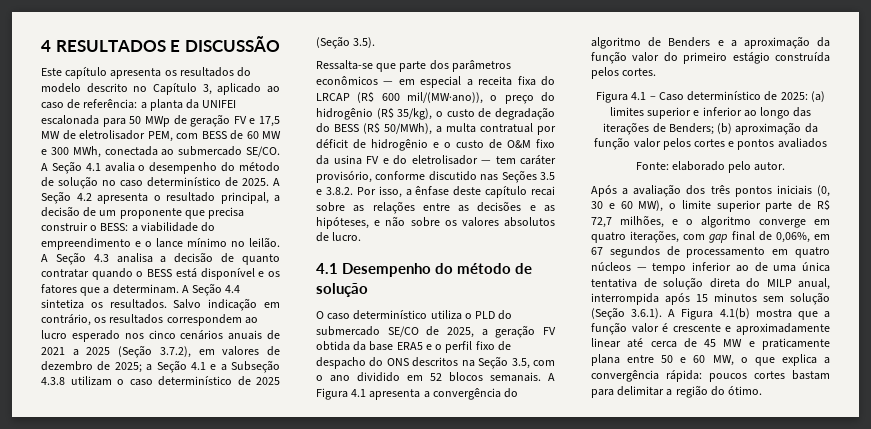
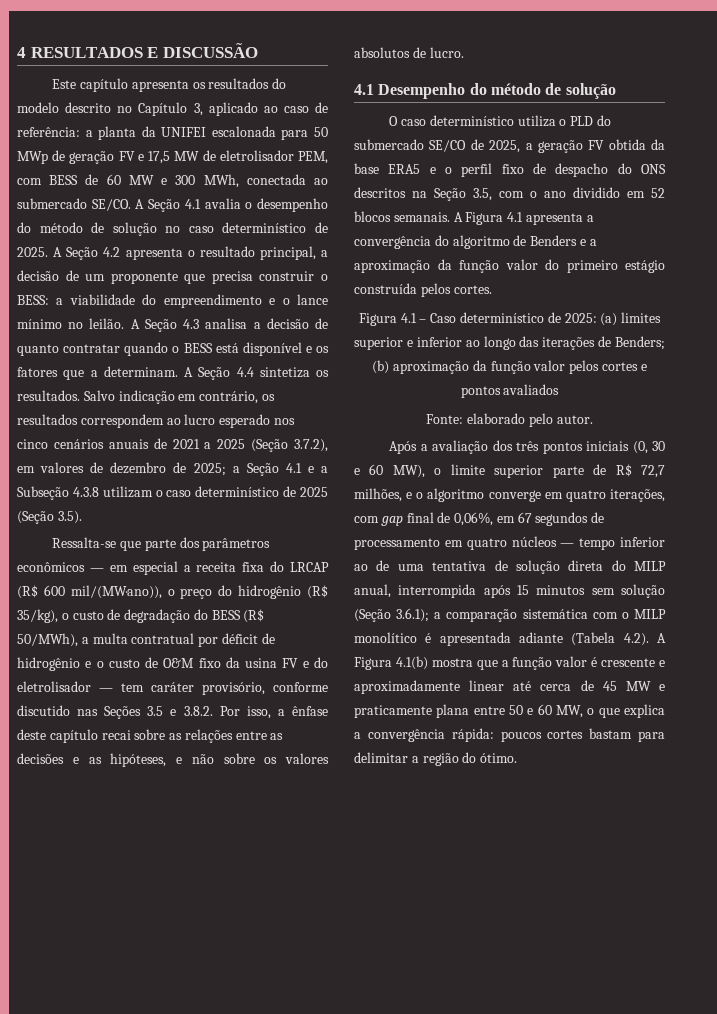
[802,262,830,272] única -> (424, 567) none
[631,308,663,319] 3.6.1). -> [396,608,666,622] [354,632,649,646] 3.6.1); a comparação sistemática com o MILP monolítico é apresentada adiante (Tabela 4.2).

